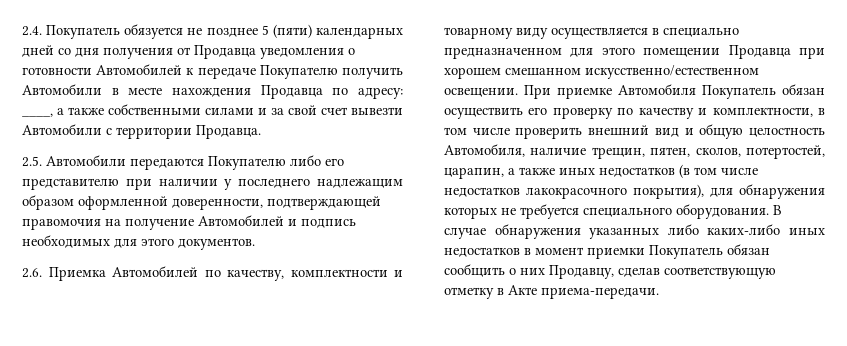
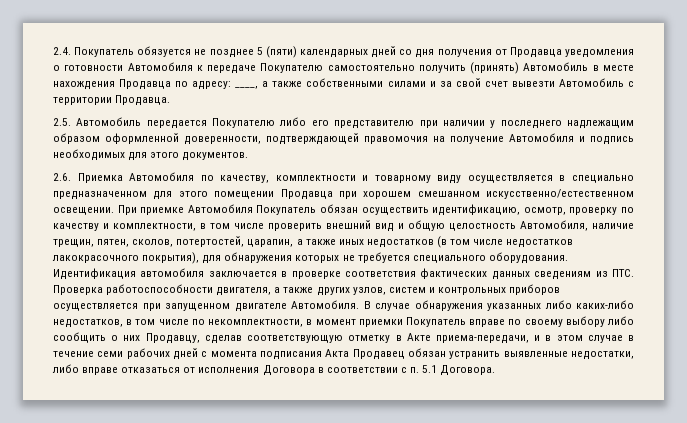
[96,64,183,75] Автомобилей -> [127,62,193,71] Автомобиля
[341,67,403,79] [22,84,102,95] получить Автомобили -> [327,62,589,74] самостоятельно получить (принять) Автомобиль
[22,124,102,135] Автомобили -> [558,78,624,87] Автомобиль
[46,155,204,170] Автомобили передаются -> [76,117,207,129] Автомобиль передается
[198,215,284,226] Автомобилей -> [509,133,574,142] Автомобиля
[112,266,198,277] Автомобилей -> [129,172,195,181] Автомобиля
[528,107,548,115] его -> [432,204,566,216] идентификацию, осмотр,
(769, 211) none -> [53,268,634,280] [53,284,561,296] [53,300,359,312] Идентификация автомобиля заключается в проверке соответствия фактических данных сведениям из ПТС. Проверка работоспособности двигателя, а также других узлов, систем и контрольных приборов осуществляется при запущенном двигателе Автомобиля.
[789,228,825,235] [444,244,770,259] иных недостатков в момент приемки Покупатель обязан -> [53,316,634,328] недостатков, в том числе по некомплектности, в момент приемки Покупатель вправе по своему выбору либо
[541,287,659,299] приема-передачи. -> [435,335,634,344] [53,348,634,360] [52,364,496,376] приема-передачи, и в этом случае в течение семи рабочих дней с момента подписания Акта Продавец обязан устранить выявленные недостатки, либо вправе отказаться от исполнения Договора в соответствии с п. 5.1 Договора.

